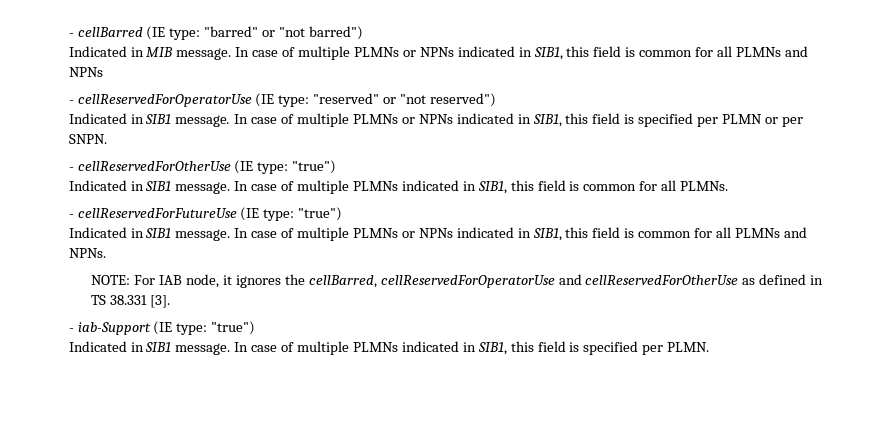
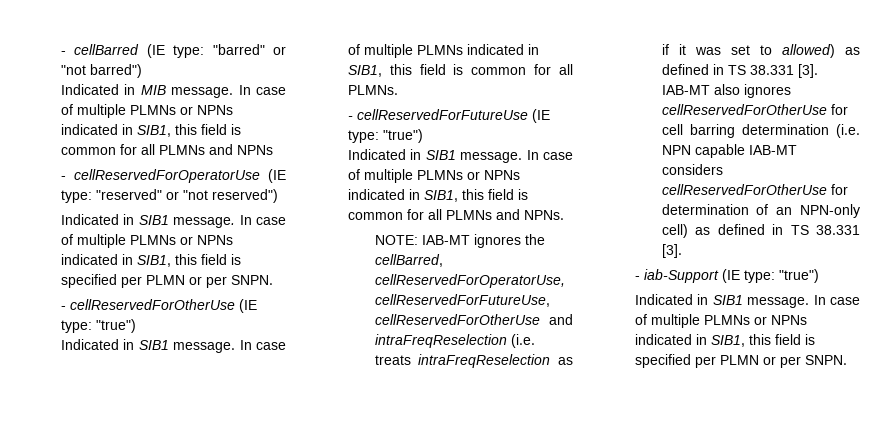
[134,274,739,288] For IAB node, it ignores the cellBarred, cellReservedForOperatorUse and cellReservedForOtherUse -> [421,234,545,248] [374,254,443,267] [374,274,565,288] [374,294,550,307] [374,314,573,325] [374,334,535,348] [374,354,573,368] [661,44,860,58] [661,64,818,78] [661,84,791,98] [661,104,848,115] [661,124,860,138] [661,144,797,158] [661,164,723,175] [661,184,848,195] [661,204,860,218] [661,224,688,238] IAB-MT ignores the cellBarred, cellReservedForOperatorUse, cellReservedForFutureUse, cellReservedForOtherUse and intraFreqReselection (i.e. treats intraFreqReselection as if it was set to allowed) as defined in TS 38.331 [3]. IAB-MT also ignores cellReservedForOtherUse for cell barring determination (i.e. NPN capable IAB-MT considers cellReservedForOtherUse for determination of an NPN-only cell)
[401,341,710,355] indicated in SIB1, this field is specified per PLMN. -> [753,315,807,325] [634,334,815,347] [634,354,847,368] or NPNs indicated in SIB1, this field is specified per PLMN or per SNPN.

